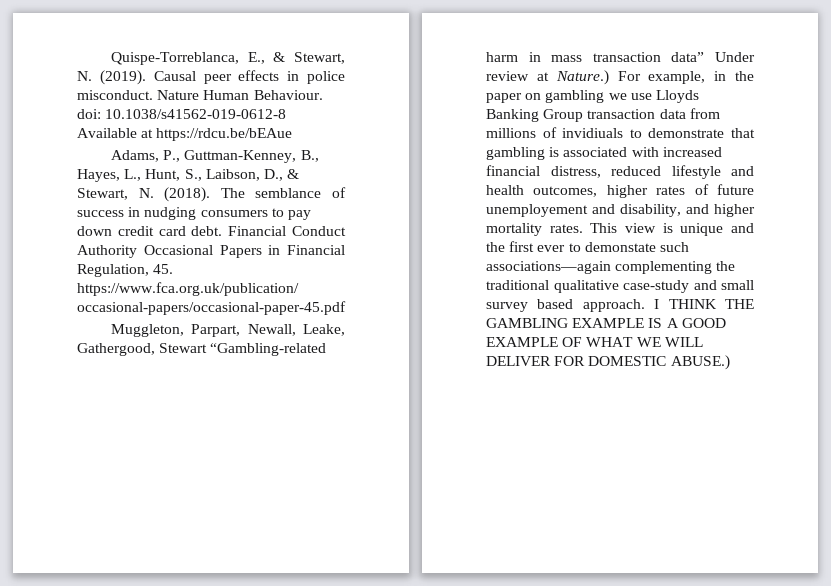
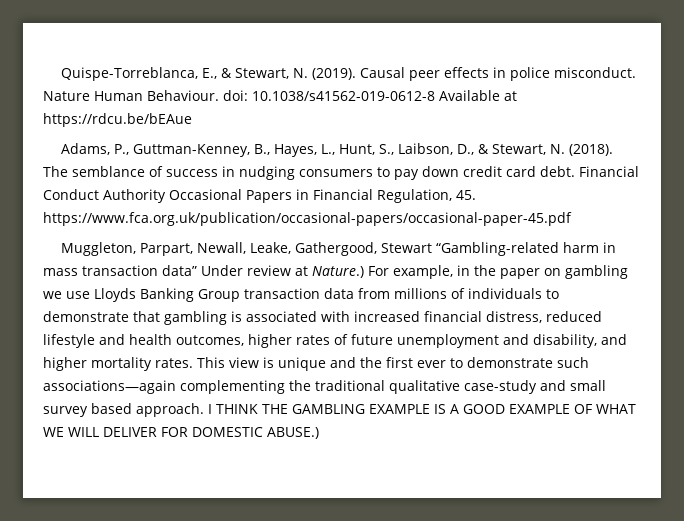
[562,128,624,138] invidiuals -> [468,288,542,299] individuals
[486,204,588,217] unemployement -> [397,334,499,348] unemployment
[584,242,656,252] demonstate -> [467,357,553,368] demonstrate

